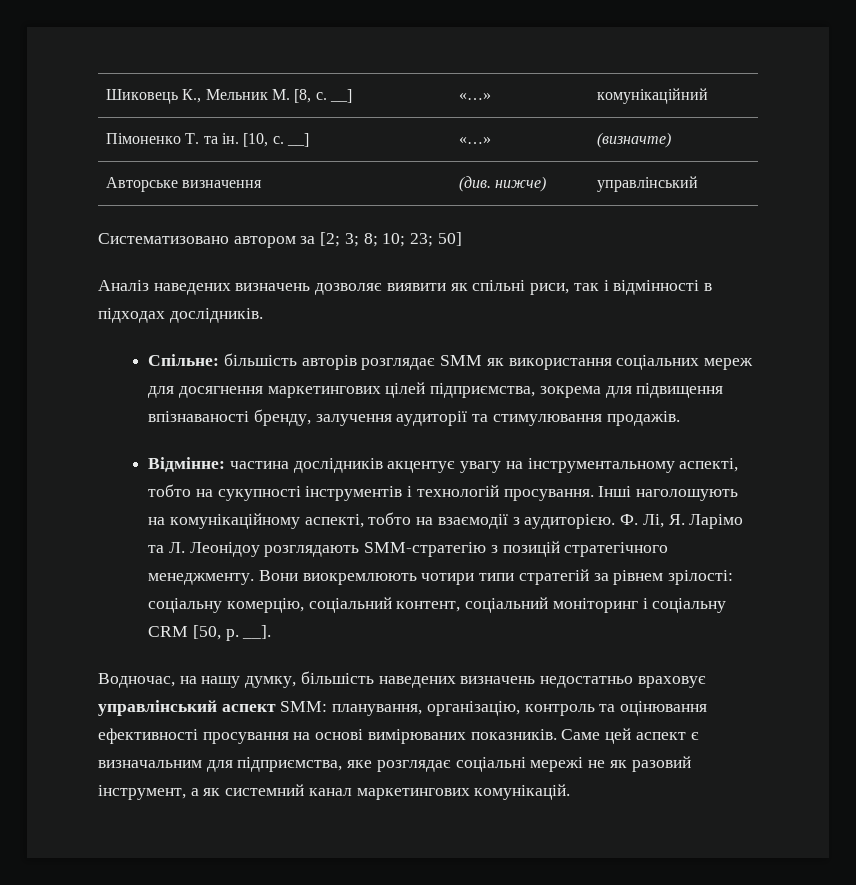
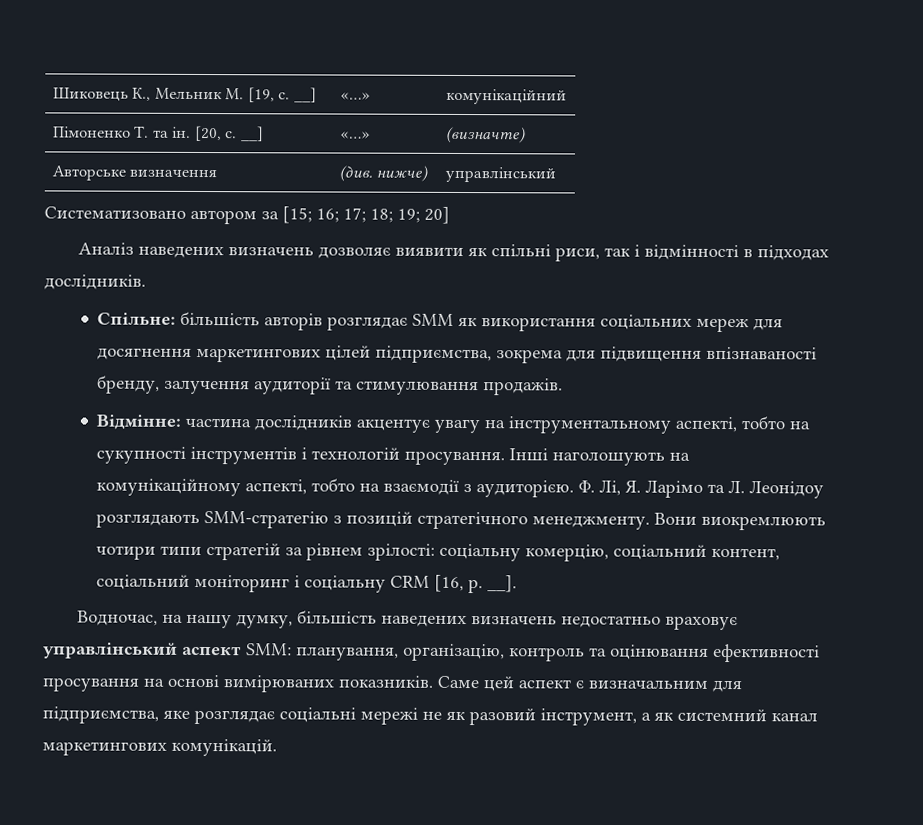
[294,89,312,103] [8, -> [247,87,275,103] [19,
[243,133,269,147] [10, -> [194,125,222,142] [20,
[320,232,462,247] [2; 3; 8; 10; 23; 50] -> [282,206,450,224] [15; 16; 17; 18; 19; 20]
[192,625,221,640] [50, -> [434,574,465,593] [16,

